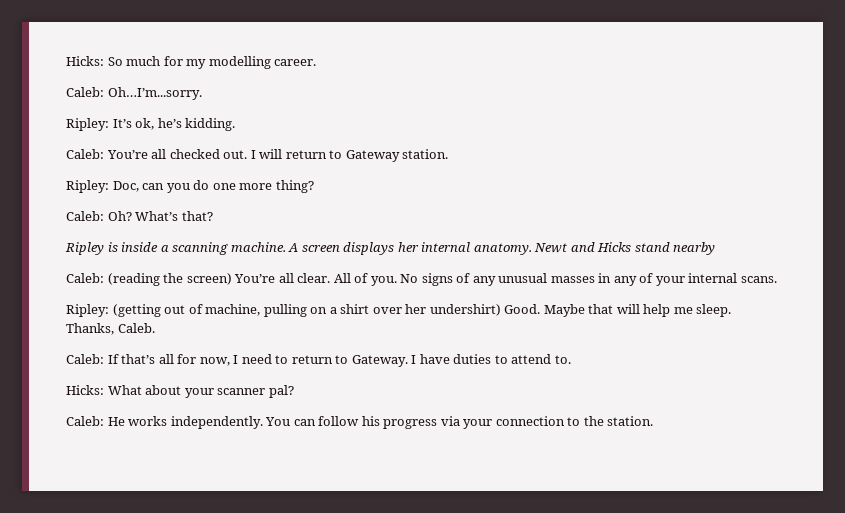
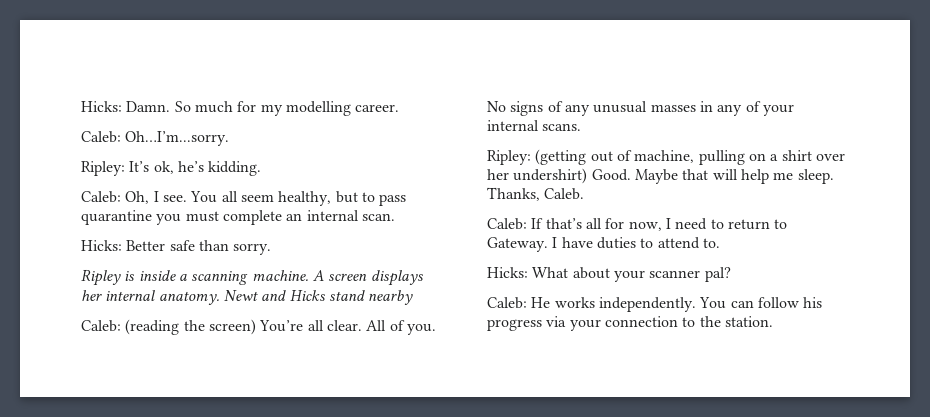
[66,56,104,66] Hicks: -> [81,101,171,112] Hicks: Damn.
[106,149,449,162] [66,180,314,193] [66,211,213,221] You’re all checked out. I will return to Gateway station. // Ripley: Doc, can you do one more thing? // Caleb: Oh? What’s that? -> [125,191,407,206] [81,210,395,225] [81,240,272,255] Oh, I see. You all seem healthy, but to pass quarantine you must complete an internal scan. // Hicks: Better safe than sorry.

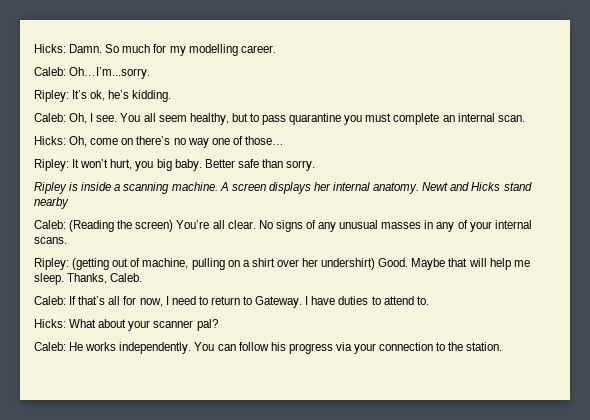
(122, 245) none -> [69,136,284,148] [34,159,202,171] Oh, come on there’s no way one of those… // Ripley: It won’t hurt, you big baby.
[125,319,180,335] (reading -> [69,220,115,232] (Reading
[366,320,436,335] All of you. -> (256, 224) none

